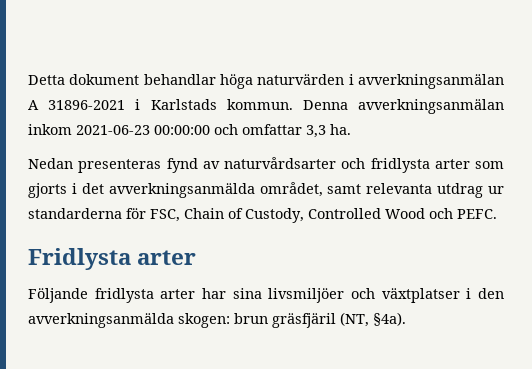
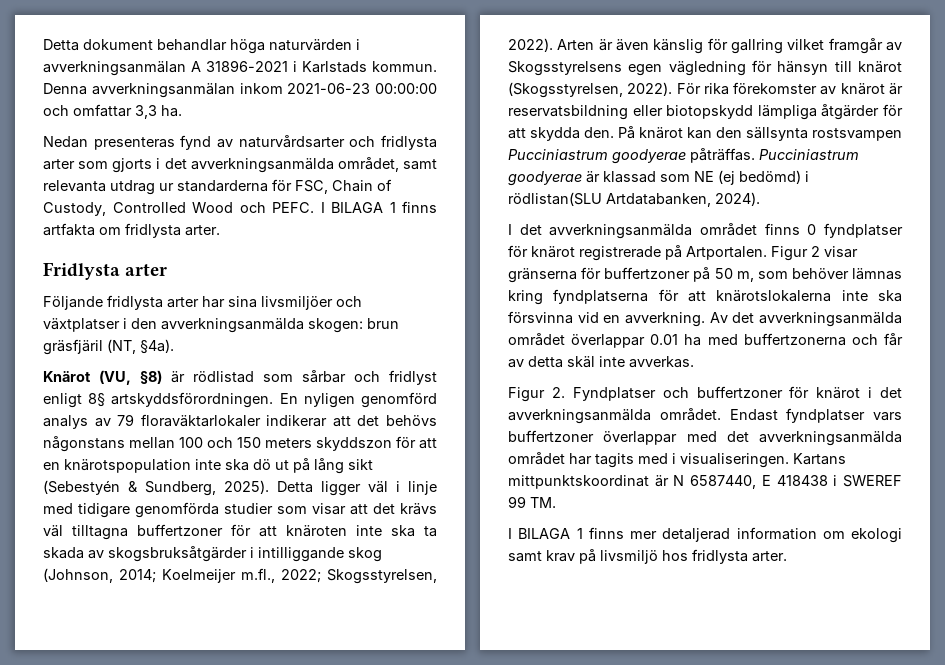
(497, 214) none -> [320,201,437,213] [43,223,220,238] I BILAGA 1 finns artfakta om fridlysta arter.
(406, 319) none -> [43,370,437,385] [43,392,437,408] [43,414,437,429] [43,436,437,452] [43,458,373,474] [43,480,437,496] [43,502,437,518] [43,524,437,540] [43,546,382,562] [43,568,437,584] [508,38,902,54] [508,60,902,76] [508,82,903,98] [508,104,903,120] [508,126,902,141] [508,148,859,164] [508,170,809,186] [508,192,760,207] [508,223,903,239] [508,245,858,261] [508,267,902,283] [508,289,902,305] [508,311,902,327] [508,333,903,348] [508,356,694,368] [508,386,902,402] [508,408,902,424] [508,430,902,446] [508,452,846,468] [508,475,902,489] [508,496,556,508] [508,527,902,543] [508,549,787,564] // Knärot (VU, §8) är rödlistad som sårbar och fridlyst enligt 8§ artskyddsförordningen. En nyligen genomförd analys av 79 floraväktarlokaler indikerar att det behövs någonstans mellan 100 och 150 meters skyddszon för att en knärotspopulation inte ska dö ut på lång sikt (Sebestyén & Sundberg, 2025). Detta ligger väl i linje med tidigare genomförda studier som visar att det krävs väl tilltagna buffertzoner för att knäroten inte ska ta skada av skogsbruksåtgärder i intilliggande skog (Johnson, 2014; Koelmeijer m.fl., 2022; Skogsstyrelsen, 2022). Arten är även känslig för gallring vilket framgår av Skogsstyrelsens egen vägledning för hänsyn till knärot (Skogsstyrelsen, 2022). För rika förekomster av knärot är reservatsbildning eller biotopskydd lämpliga åtgärder för att skydda den. På knärot kan den sällsynta rostsvampen Pucciniastrum goodyerae påträffas. Pucciniastrum goodyerae är klassad som NE (ej bedömd) i rödlistan(SLU Artdatabanken, 2024). // I det avverkningsanmälda området finns 0 fyndplatser för knärot registrerade på Artportalen. Figur 2 visar gränserna för buffertzoner på 50 m, som behöver lämnas kring fyndplatserna för att knärotslokalerna inte ska försvinna vid en avverkning. Av det avverkningsanmälda området överlappar 0.01 ha med buffertzonerna och får av detta skäl inte avverkas. // Figur 2. Fyndplatser och buffertzoner för knärot i det avverkningsanmälda området. Endast fyndplatser vars buffertzoner överlappar med det avverkningsanmälda området har tagits med i visualiseringen. Kartans mittpunktskoordinat är N 6587440, E 418438 i SWEREF 99 TM. // I BILAGA 1 finns mer detaljerad information om ekologi samt krav på livsmiljö hos fridlysta arter.

